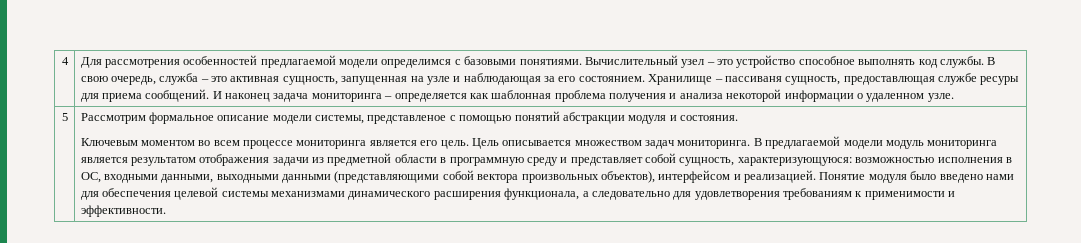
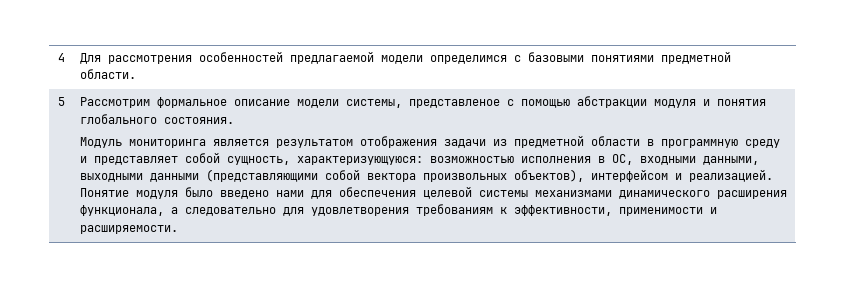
[519,55,996,68] [80,73,1020,85] [80,89,954,102] понятиями. Вычислительный узел – это устройство способное выполнять код службы. В свою очередь, служба – это активная сущность, запущенная на узле и наблюдающая за его состоянием. Хранилище – пассиваня сущность, предоставлющая службе ресуры для приема сообщений. И наконец задача мониторинга – определяется как шаблонная проблема получения и анализа некоторой информации о удаленном узле. -> [590,51,731,64] [79,69,136,79] понятиями предметной области.
[514,111,560,121] понятий -> (570, 103) none
(677, 118) none -> [716,99,766,106] [79,114,157,124] понятия глобального
[80,136,924,149] Ключевым моментом во всем процессе мониторинга является его цель. Цель описывается множеством задач мониторинга. В предлагаемой модели модуль -> [79,137,122,148] Модуль
(863, 194) none -> [513,205,612,216] эффективности,
[80,205,166,217] эффективности. -> [79,225,178,234] расширяемости.

